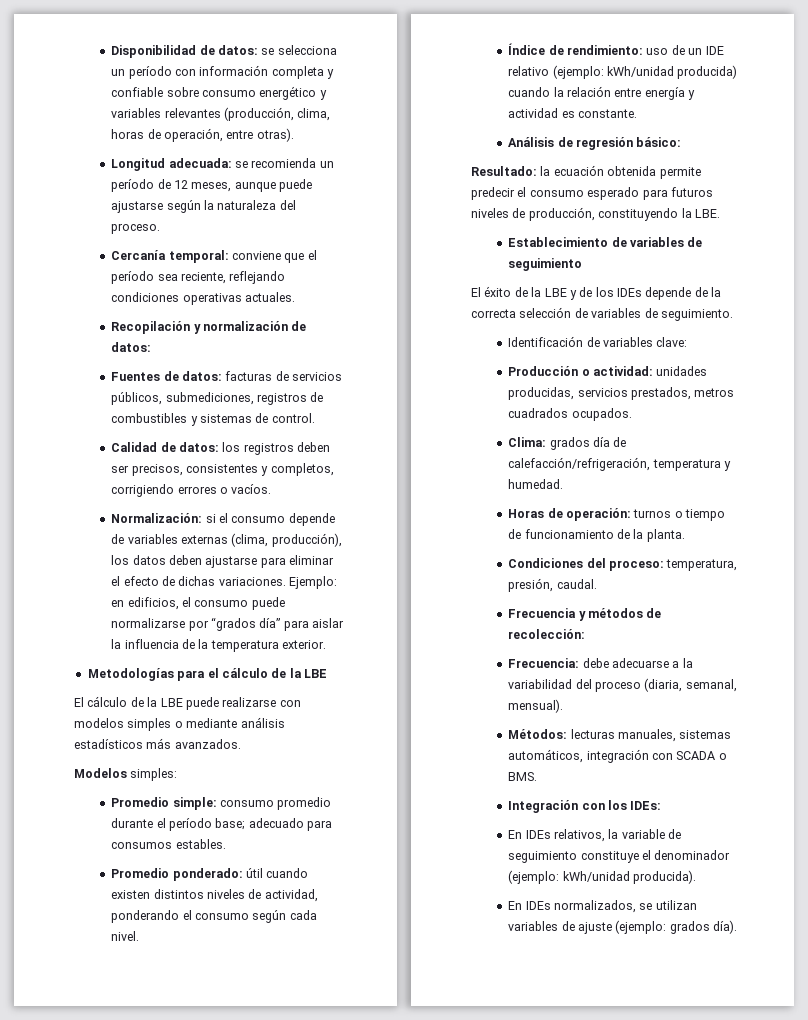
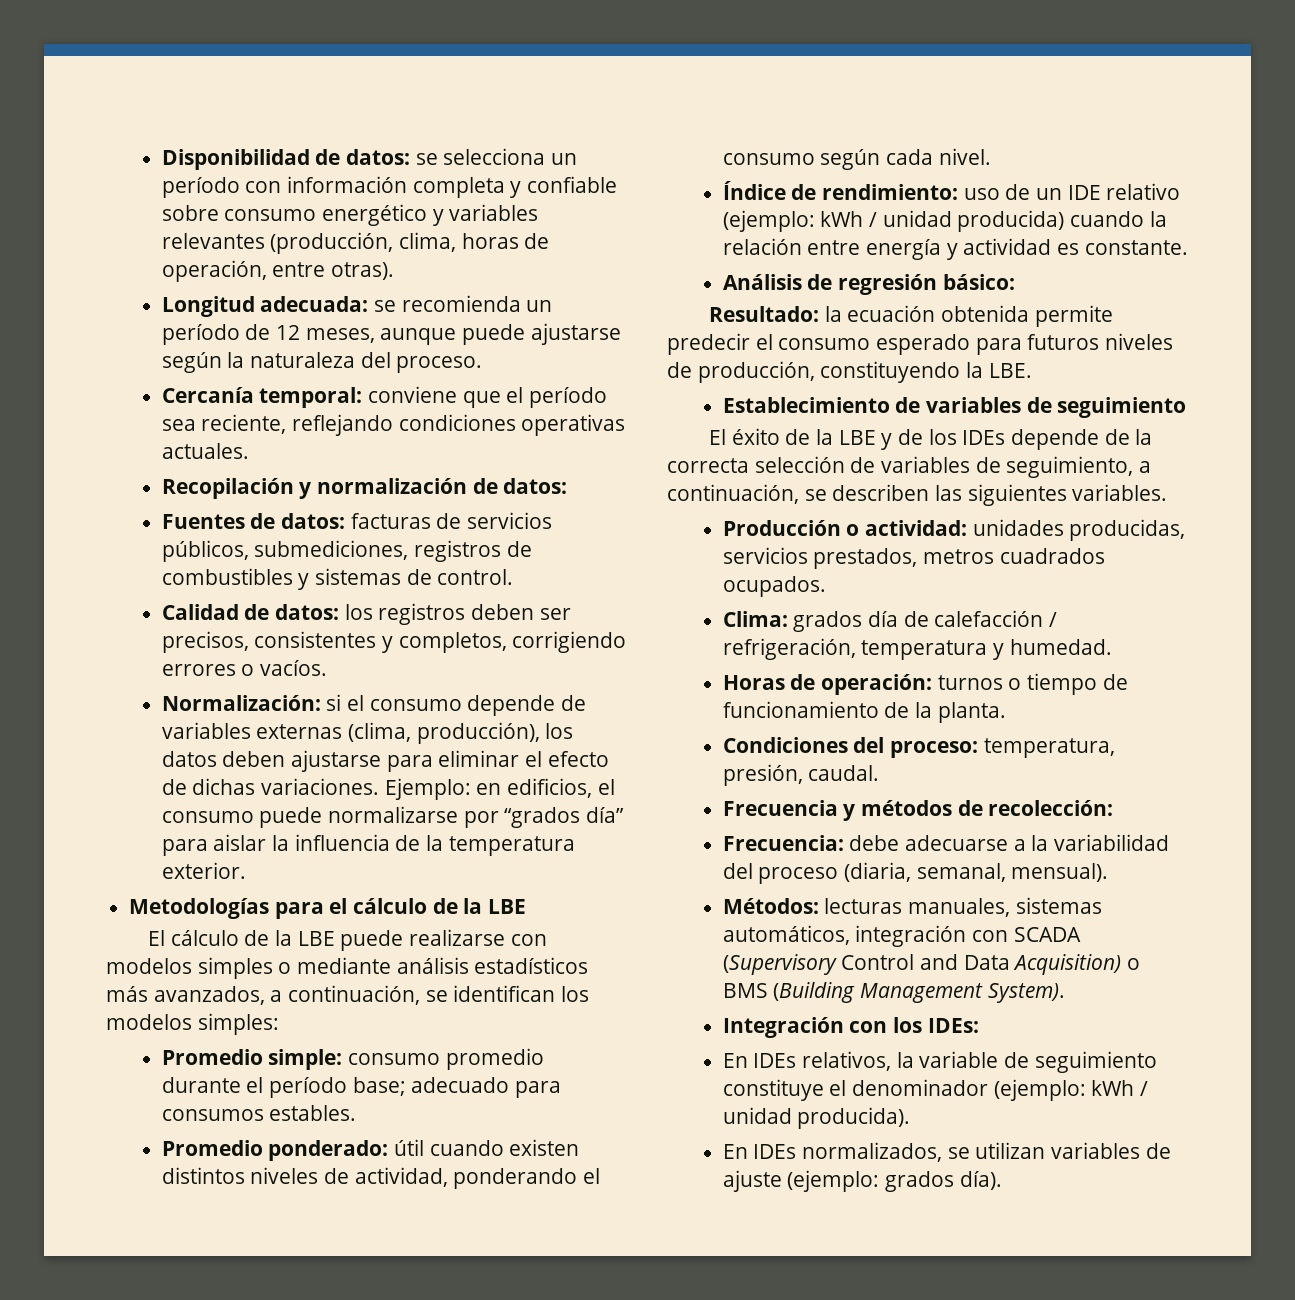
[174,739,241,749] [74,768,127,778] avanzados. // Modelos -> [153,985,590,1005] [106,1014,192,1030] avanzados, a continuación, se identifican los modelos
[607,66,675,77] kWh/unidad -> [820,210,952,227] kWh / unidad
[660,309,733,321] [508,336,688,347] seguimiento. // Identificación de variables clave: -> [1006,456,1152,478] [667,484,1168,506] seguimiento, a continuación, se describen las siguientes variables.
[508,457,651,471] calefacción/refrigeración, -> [934,610,1057,627] [722,638,856,660] calefacción / refrigeración,
[718,753,727,760] [508,772,538,781] o BMS. -> [722,954,1140,975] [722,982,1065,1003] (Supervisory Control and Data Acquisition) o BMS (Building Management System).
[562,871,630,882] kWh/unidad -> [1091,1080,1148,1096] [722,1107,792,1124] kWh / unidad

